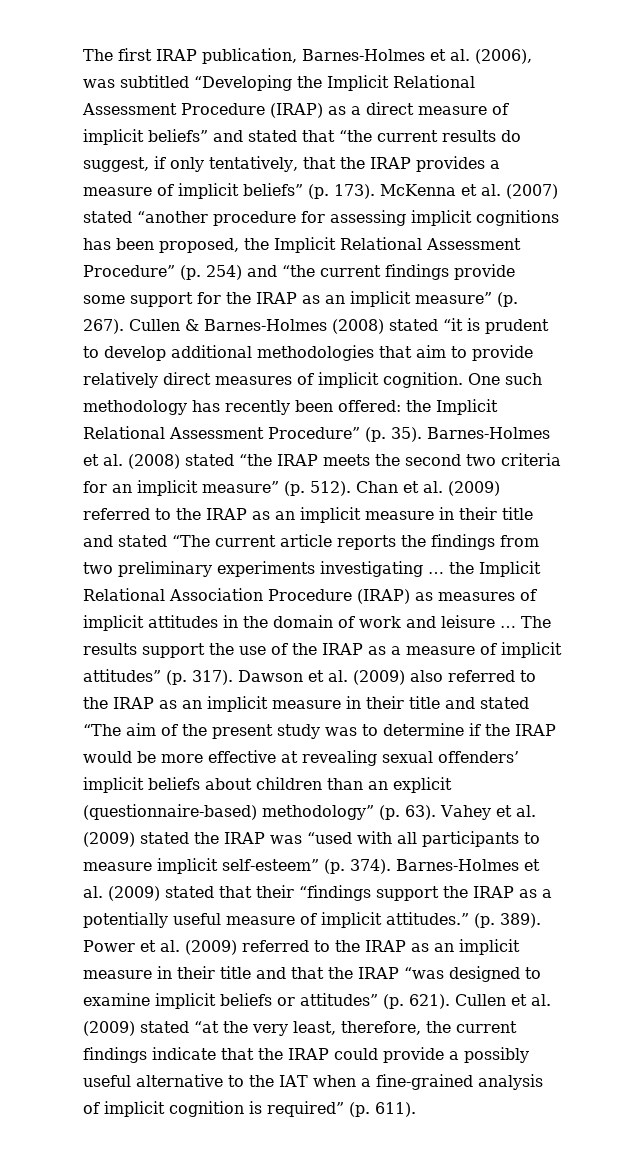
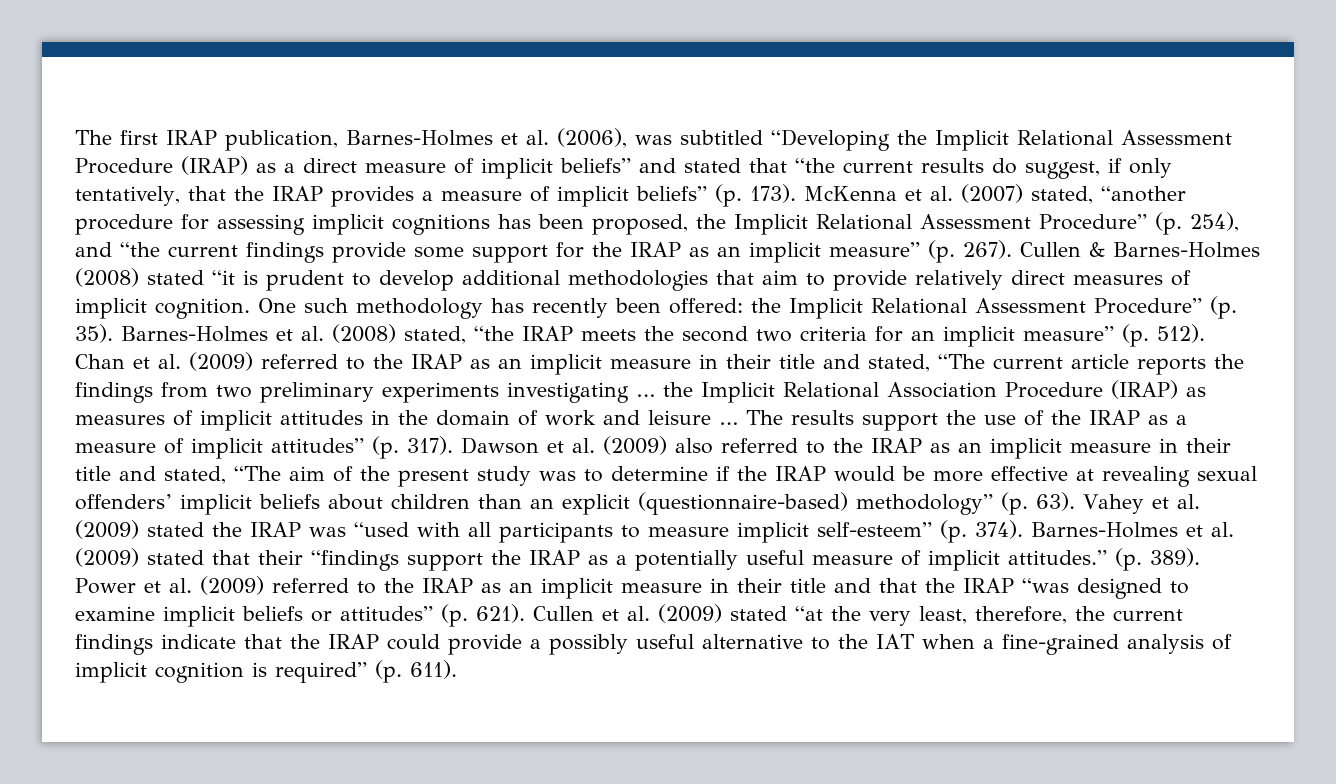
[83,211,132,223] stated -> [1030,186,1093,204] stated,
[206,265,242,280] 254) -> [1190,212,1239,232] 254),
[185,454,234,466] stated -> [404,326,466,344] stated,
[118,535,167,547] stated -> [868,354,930,372] stated,
[480,697,529,709] stated -> [164,466,226,484] stated,

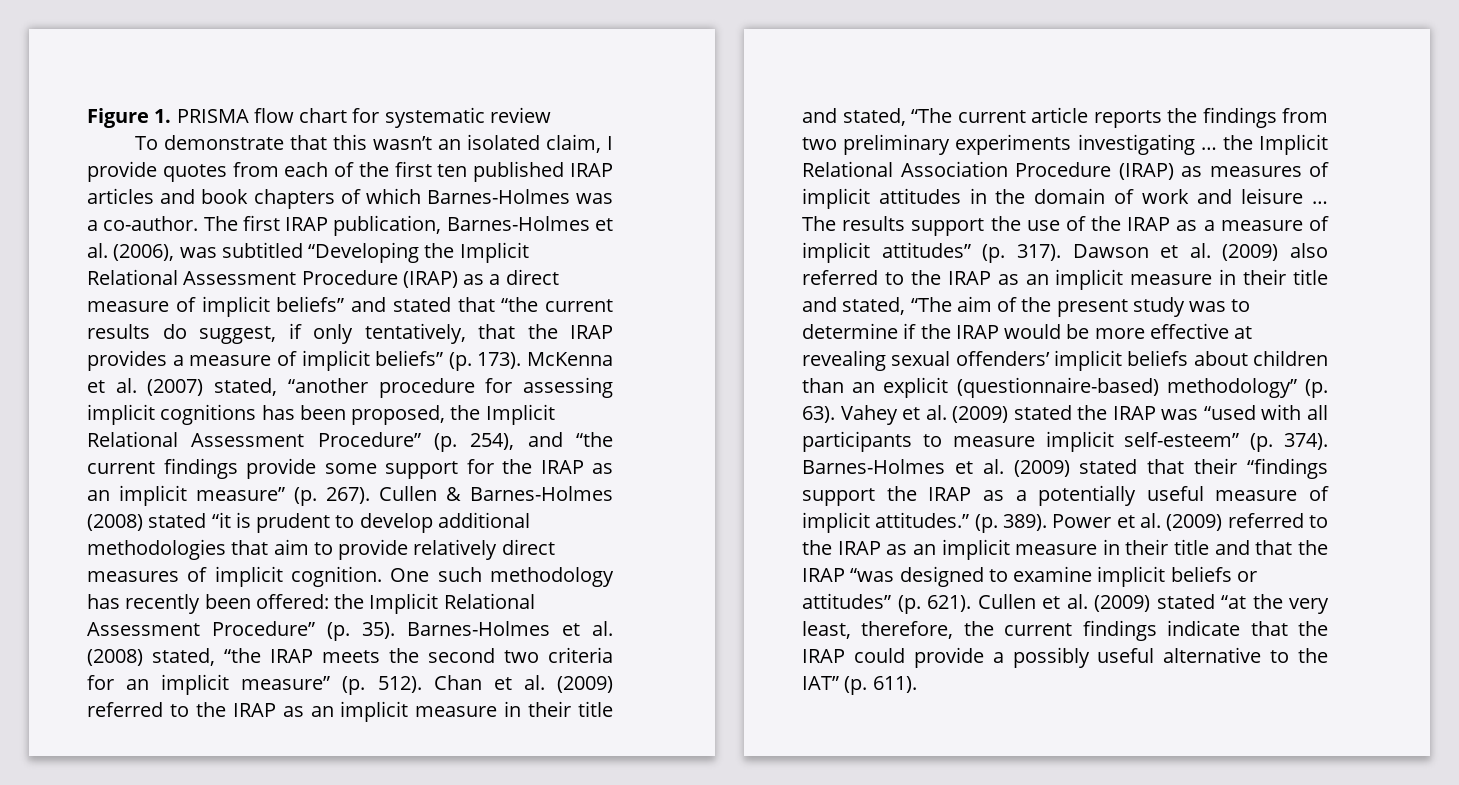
(75, 137) none -> [87,107,551,128] [134,134,613,153] [87,161,613,182] [87,188,613,209] [87,216,199,231] Figure 1. PRISMA flow chart for systematic review // To demonstrate that this wasn’t an isolated claim, I provide quotes from each of the first ten published IRAP articles and book chapters of which Barnes-Holmes was a co-author.
[876,634,1232,655] [75,662,367,683] IAT when a fine-grained analysis of implicit cognition is required” -> [802,676,839,690] IAT”

